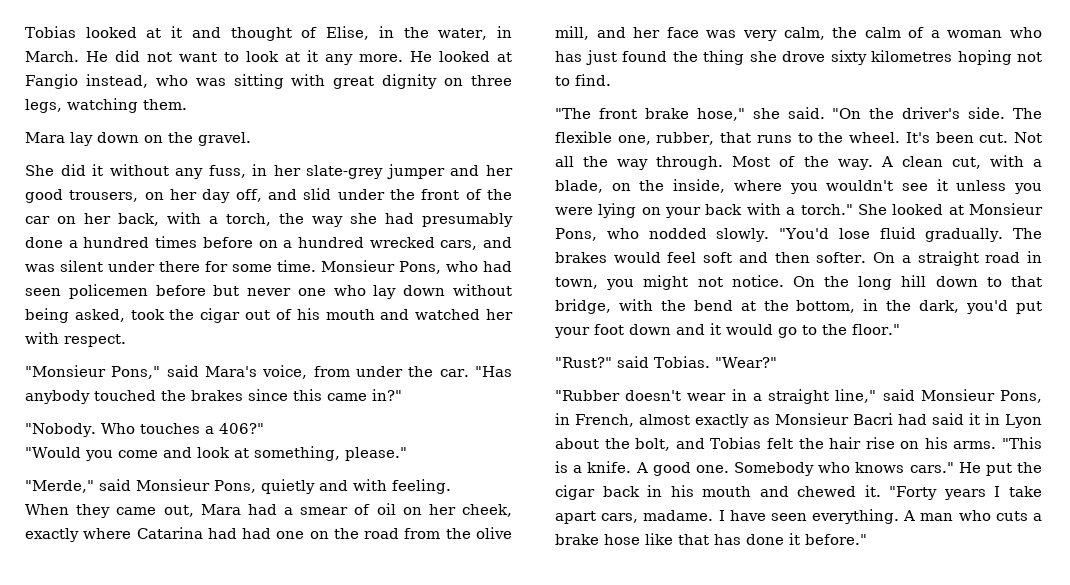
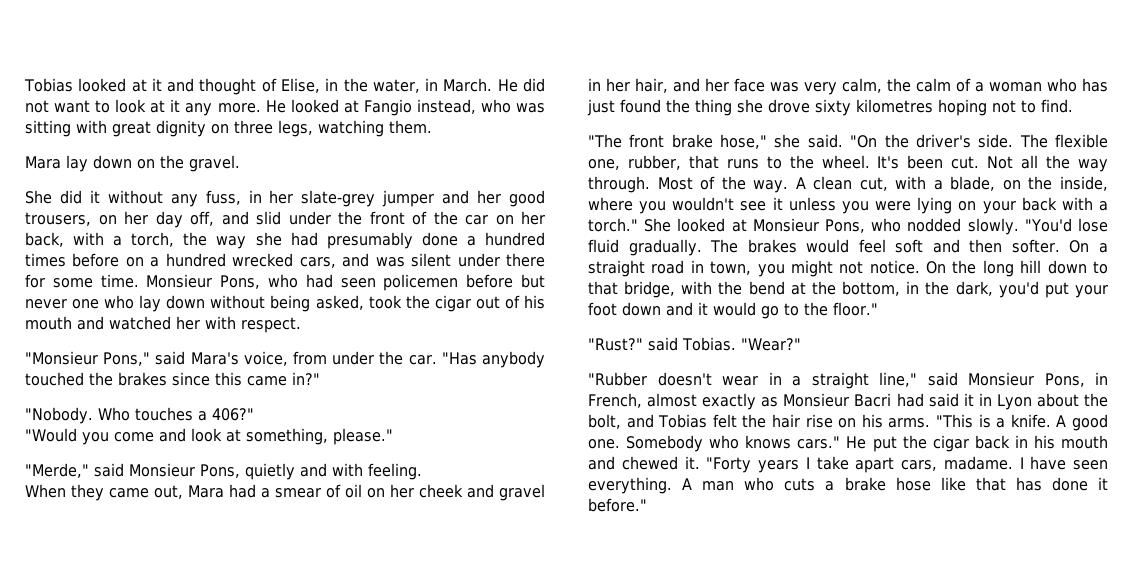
[462,504,512,517] [25,527,512,542] [555,26,589,40] cheek, exactly where Catarina had had one on the road from the olive mill, -> [419,484,545,501] [588,78,668,93] cheek and gravel in her hair,

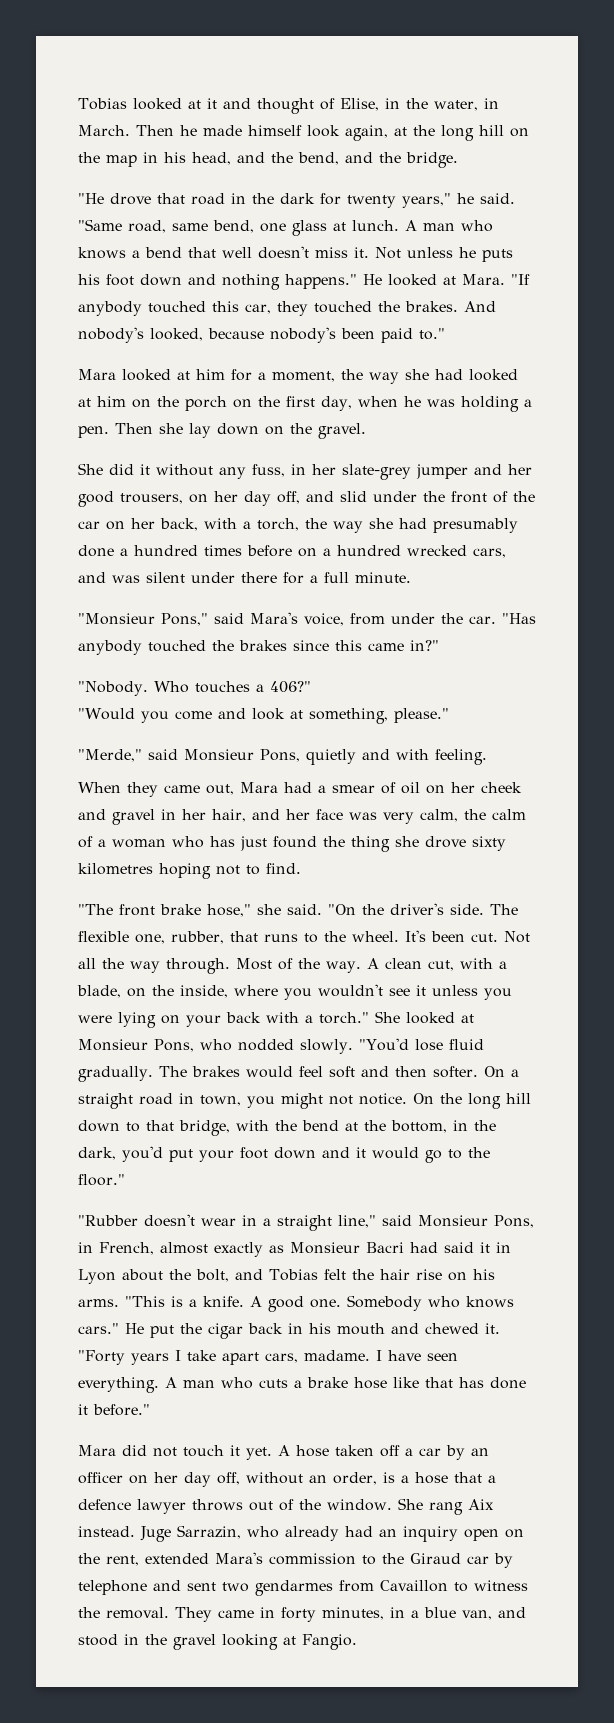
[497,78,545,92] [25,99,546,116] [25,120,432,137] [25,156,61,169] He did not want to look at it any more. He looked at Fangio instead, who was sitting with great dignity on three legs, watching them. // Mara -> [136,125,529,141] [78,152,458,168] [78,193,515,208] [78,219,493,236] [78,246,513,262] [78,274,530,290] [78,301,496,316] [78,327,445,343] [78,369,518,384] [78,396,532,412] [78,423,183,438] Then he made himself look again, at the long hill on the map in his head, and the bend, and the bridge. // "He drove that road in the dark for twenty years," he said. "Same road, same bend, one glass at lunch. A man who knows a bend that well doesn't miss it. Not unless he puts his foot down and nothing happens." He looked at Mara. "If anybody touched this car, they touched the brakes. And nobody's looked, because nobody's been paid to." // Mara looked at him for a moment, the way she had looked at him on the porch on the first day, when he was holding a pen. Then she
[52,274,545,291] [25,295,546,312] [25,316,301,333] some time. Monsieur Pons, who had seen policemen before but never one who lay down without being asked, took the cigar out of his mouth and watched her with respect. -> [310,572,411,583] a full minute.
[588,337,801,351] // "Rust?" said Tobias. "Wear?" -> (125, 1180) none
(647, 505) none -> [78,1445,489,1460] [78,1472,496,1487] [78,1498,494,1515] [78,1525,524,1542] [78,1552,513,1568] [78,1580,528,1596] [78,1607,526,1622] [78,1634,357,1650] // Mara did not touch it yet. A hose taken off a car by an officer on her day off, without an order, is a hose that a defence lawyer throws out of the window. She rang Aix instead. Juge Sarrazin, who already had an inquiry open on the rent, extended Mara's commission to the Giraud car by telephone and sent two gendarmes from Cavaillon to witness the removal. They came in forty minutes, in a blue van, and stood in the gravel looking at Fangio.

